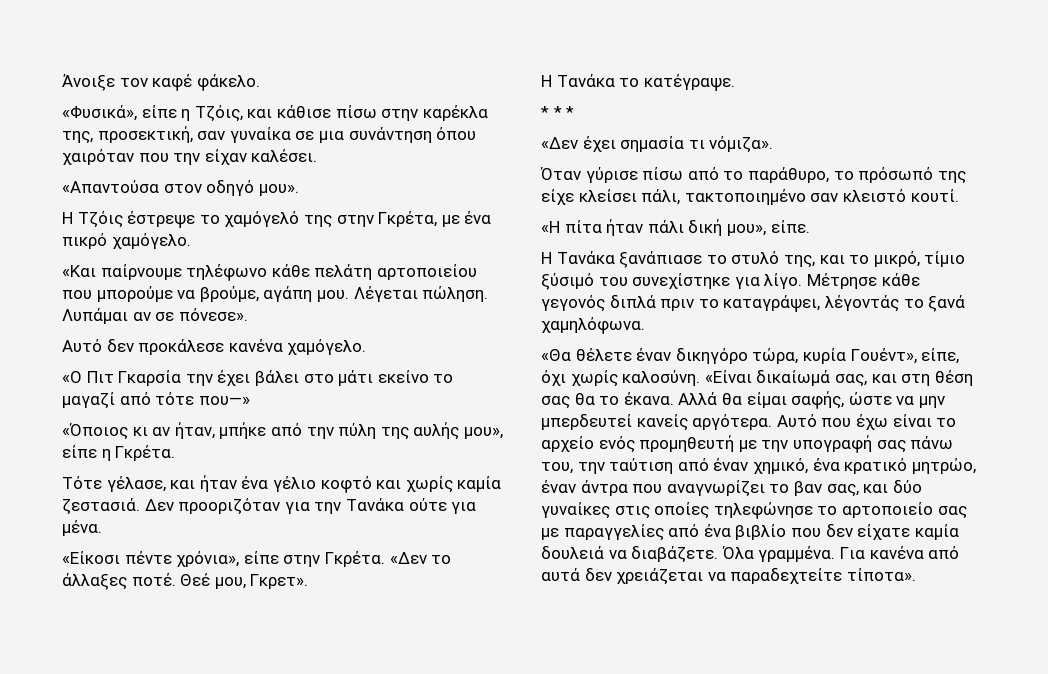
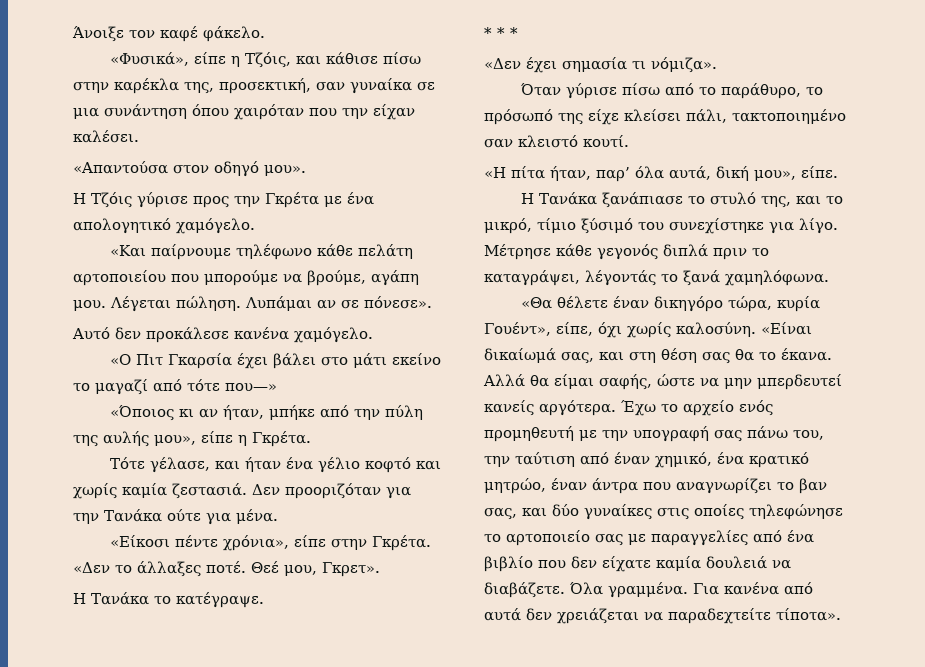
[127,211,438,228] έστρεψε το χαμόγελό της στην Γκρέτα, -> [137,192,319,208] γύρισε προς την Γκρέτα
[62,233,107,249] πικρό -> [73,218,171,234] απολογητικό
[185,374,213,386] την -> (232, 361) none
[606,219,684,236] ήταν πάλι -> [550,166,711,182] ήταν, παρ’ όλα αυτά,
[776,414,932,430] Αυτό που έχω είναι -> [621,400,656,416] Έχω

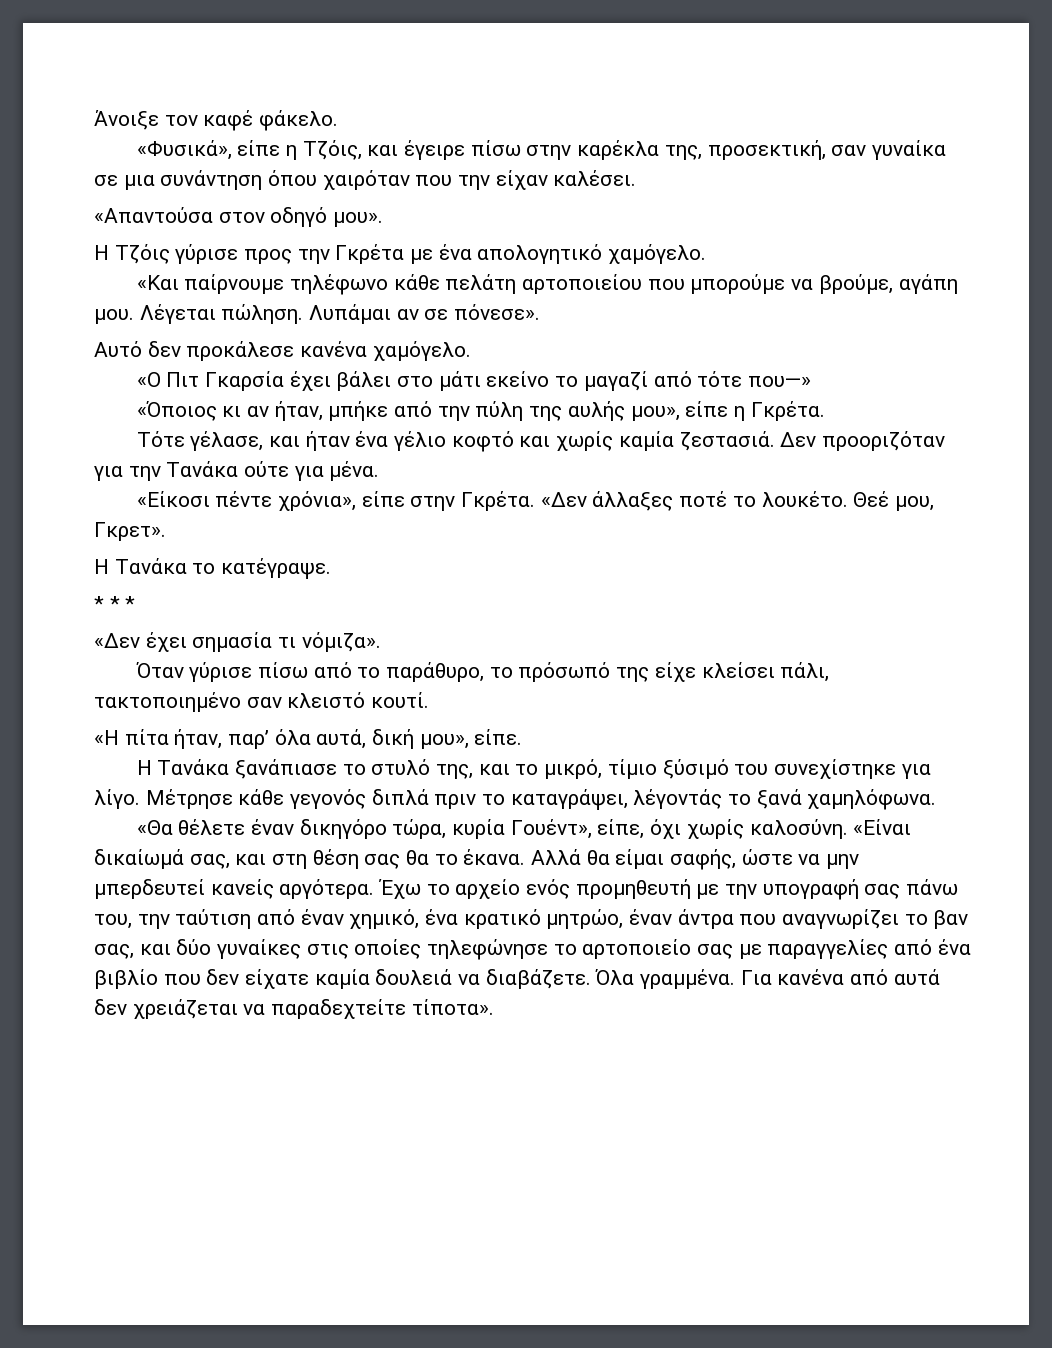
[325,52,378,65] κάθισε -> [404,140,466,160] έγειρε
[115,561,246,577] το άλλαξες ποτέ. -> [592,491,848,511] άλλαξες ποτέ το λουκέτο.

